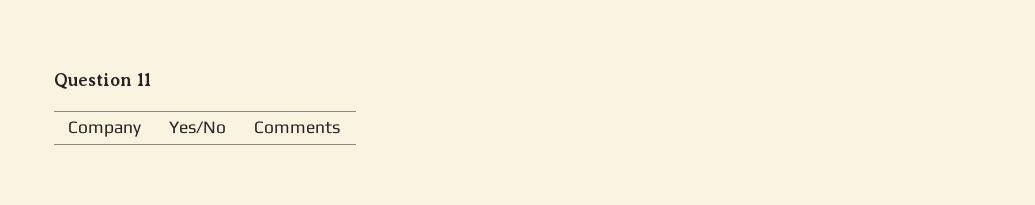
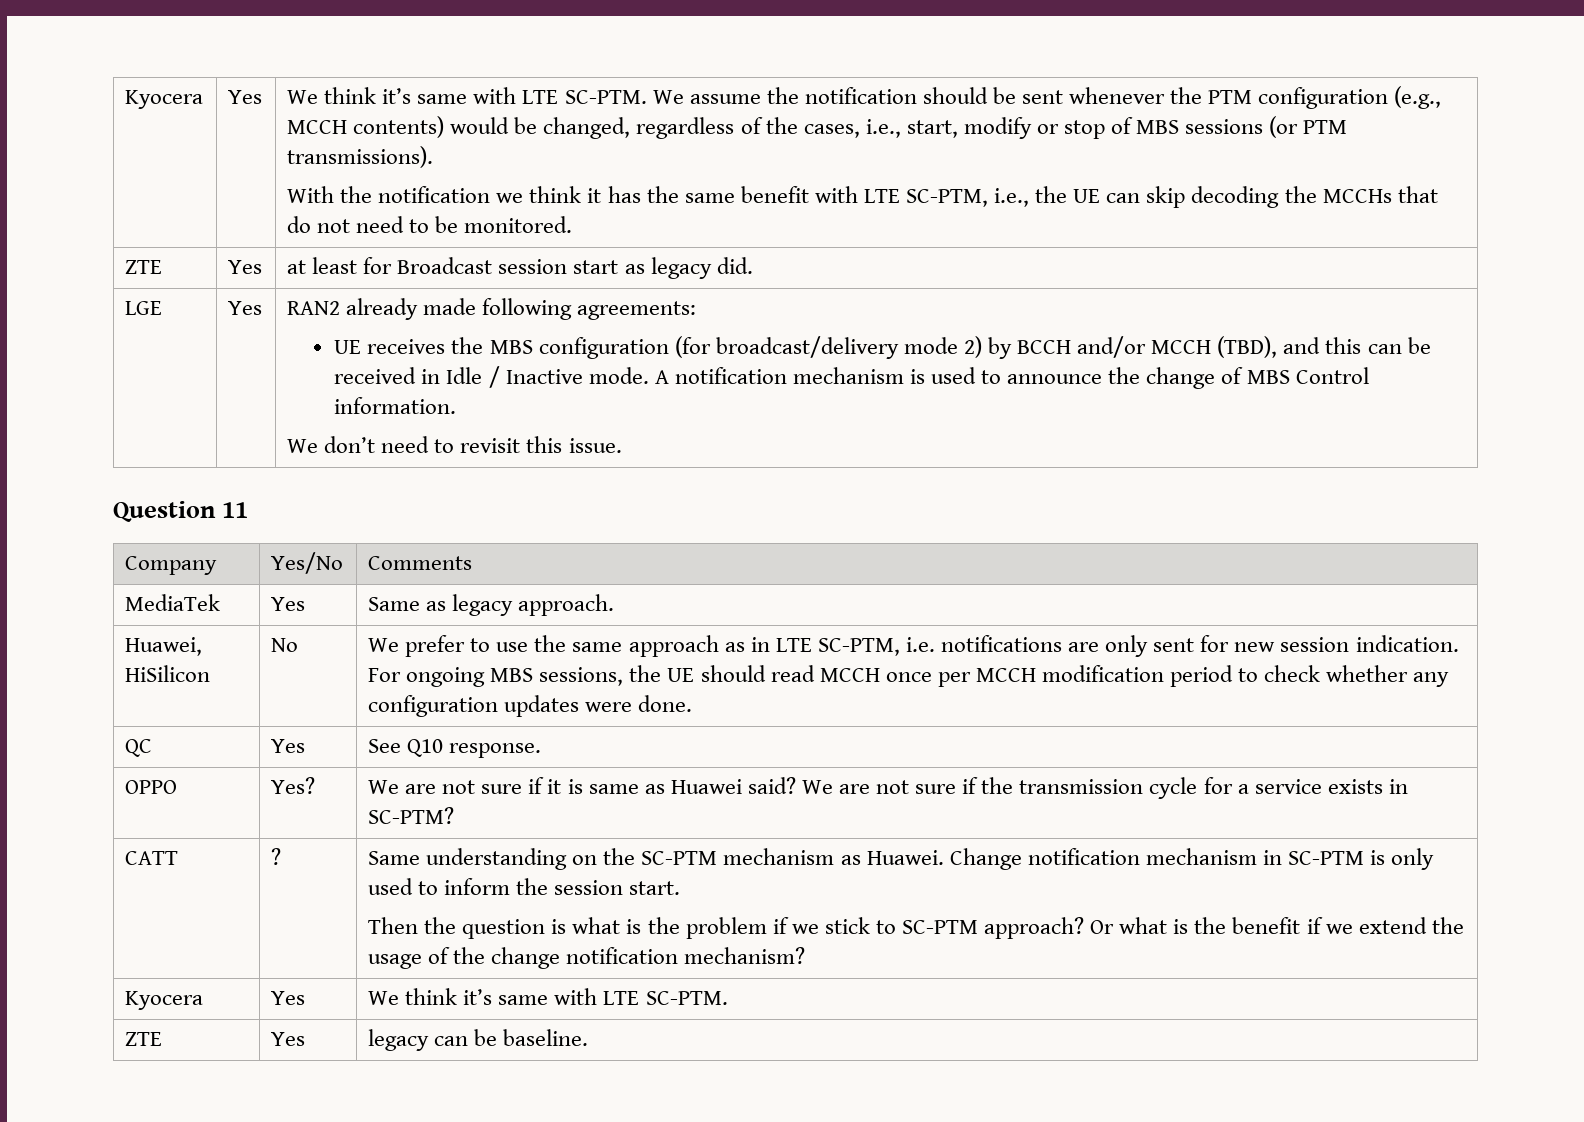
(54, 81) none -> [125,90,204,109] [228,90,263,104] [287,86,1442,109] [287,116,1348,139] [287,146,434,168] [287,186,1438,208] [287,216,573,233] [125,260,163,274] [228,260,263,274] [287,257,753,279] [125,301,163,315] [228,301,263,315] [287,298,697,320] [334,336,1431,359] [334,366,1369,389] [334,397,457,414] [287,436,622,453] Kyocera | Yes | We think it’s same with LTE SC-PTM. We assume the notification should be sent whenever the PTM configuration (e.g., MCCH contents) would be changed, regardless of the cases, i.e., start, modify or stop of MBS sessions (or PTM transmissions). // With the notification we think it has the same benefit with LTE SC-PTM, i.e., the UE can skip decoding the MCCHs that do not need to be monitored. // ZTE | Yes | at least for Broadcast session start as legacy did. // LGE | Yes | RAN2 already made following agreements: // UE receives the MBS configuration (for broadcast/delivery mode 2) by BCCH and/or MCCH (TBD), and this can be received in Idle / Inactive mode. A notification mechanism is used to announce the change of MBS Control information. // We don’t need to revisit this issue. //
(340, 127) none -> [125,594,221,611] [271,597,306,611] [368,594,615,616] [125,637,203,656] [125,665,211,682] [271,638,299,652] [368,635,1459,657] [368,665,1450,687] [368,695,693,717] [125,739,153,757] [271,739,306,753] [368,739,542,758] [125,780,178,794] [271,777,316,794] [368,777,1408,799] [368,807,455,824] [125,851,179,865] [271,848,282,865] [368,848,1435,870] [368,878,681,895] [368,917,1464,939] [368,947,806,969] [125,991,204,1010] [271,991,306,1005] [368,988,728,1005] [125,1032,163,1046] [271,1032,306,1046] [368,1029,589,1051] // MediaTek | Yes | Same as legacy approach. // Huawei, HiSilicon | No | We prefer to use the same approach as in LTE SC-PTM, i.e. notifications are only sent for new session indication. For ongoing MBS sessions, the UE should read MCCH once per MCCH modification period to check whether any configuration updates were done. // QC | Yes | See Q10 response. // OPPO | Yes? | We are not sure if it is same as Huawei said? We are not sure if the transmission cycle for a service exists in SC-PTM? // CATT | ? | Same understanding on the SC-PTM mechanism as Huawei. Change notification mechanism in SC-PTM is only used to inform the session start. // Then the question is what is the problem if we stick to SC-PTM approach? Or what is the benefit if we extend the usage of the change notification mechanism? // Kyocera | Yes | We think it’s same with LTE SC-PTM. // ZTE | Yes | legacy can be baseline.

